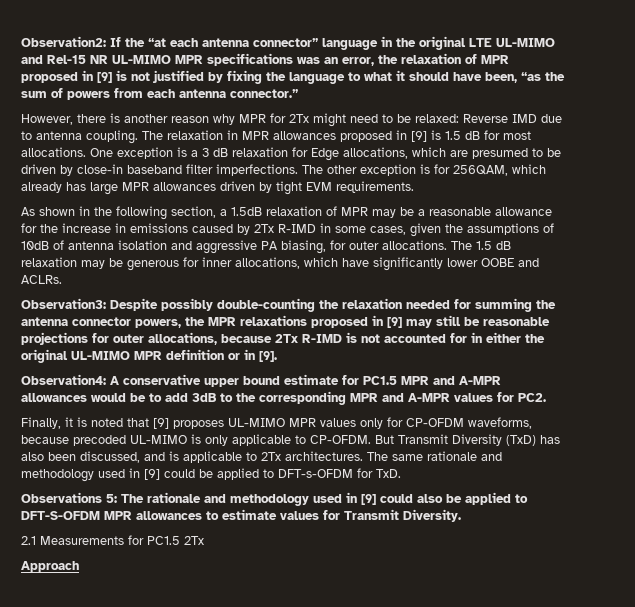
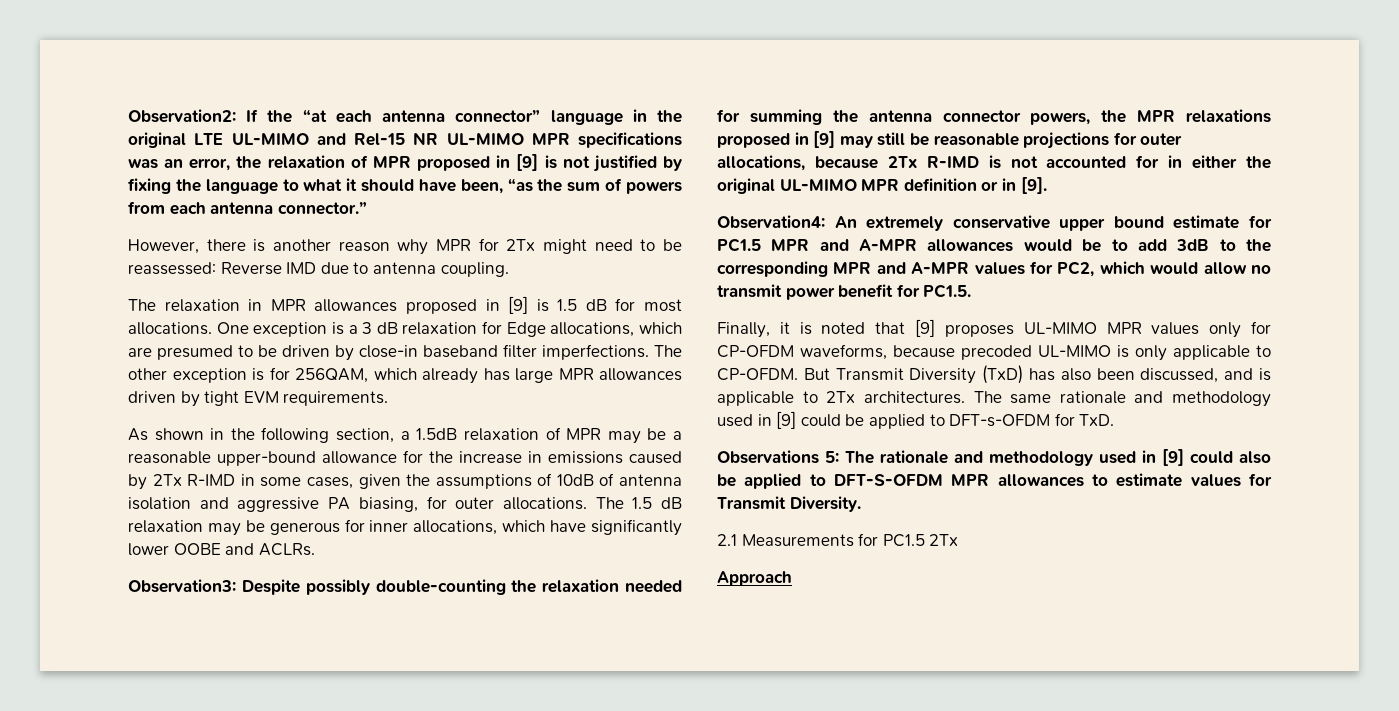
[415,114,459,123] relaxed: -> [128,262,216,275] reassessed:
(138, 137) none -> (509, 269) //
(491, 211) none -> [217,451,316,466] upper-bound
[110,376,119,385] A -> [834,216,944,231] An extremely
[518,393,546,402] PC2. -> [1057,261,1271,277] [717,284,972,300] PC2, which would allow no transmit power benefit for PC1.5.

